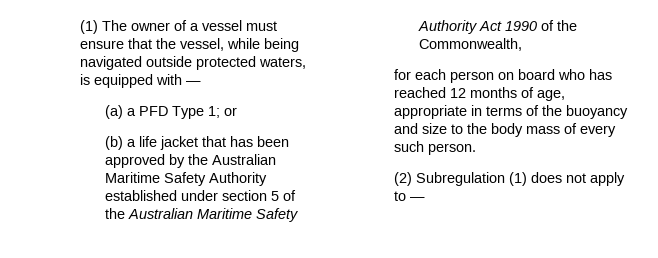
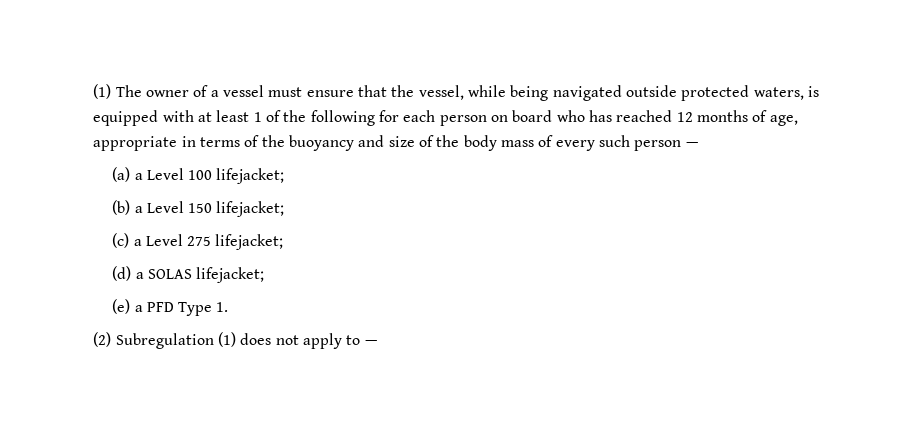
[186,81,202,85] [104,105,237,119] [104,136,289,150] [104,154,276,168] [104,172,267,186] [104,190,296,201] [104,208,298,222] [417,20,577,34] [418,38,522,51] — // (a) a PFD Type 1; or // (b) a life jacket that has been approved by the Australian Maritime Safety Authority established under section 5 of the Australian Maritime Safety Authority Act 1990 of the Commonwealth, // -> [198,110,375,126] at least 1 of the following
[451,124,464,134] to -> [419,135,435,147] of
[428,143,477,155] person. -> [634,140,698,151] [112,167,285,184] [112,200,285,217] [112,233,284,250] [112,266,265,283] [112,299,229,316] person — // (a) a Level 100 lifejacket; // (b) a Level 150 lifejacket; // (c) a Level 275 lifejacket; // (d) a SOLAS lifejacket; // (e) a PFD Type 1.

